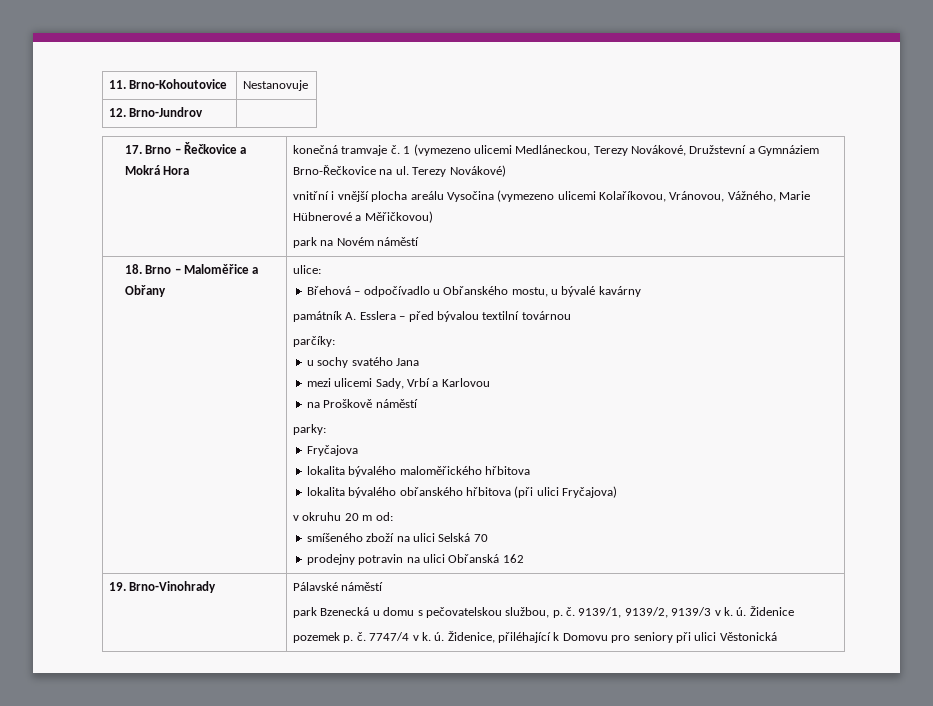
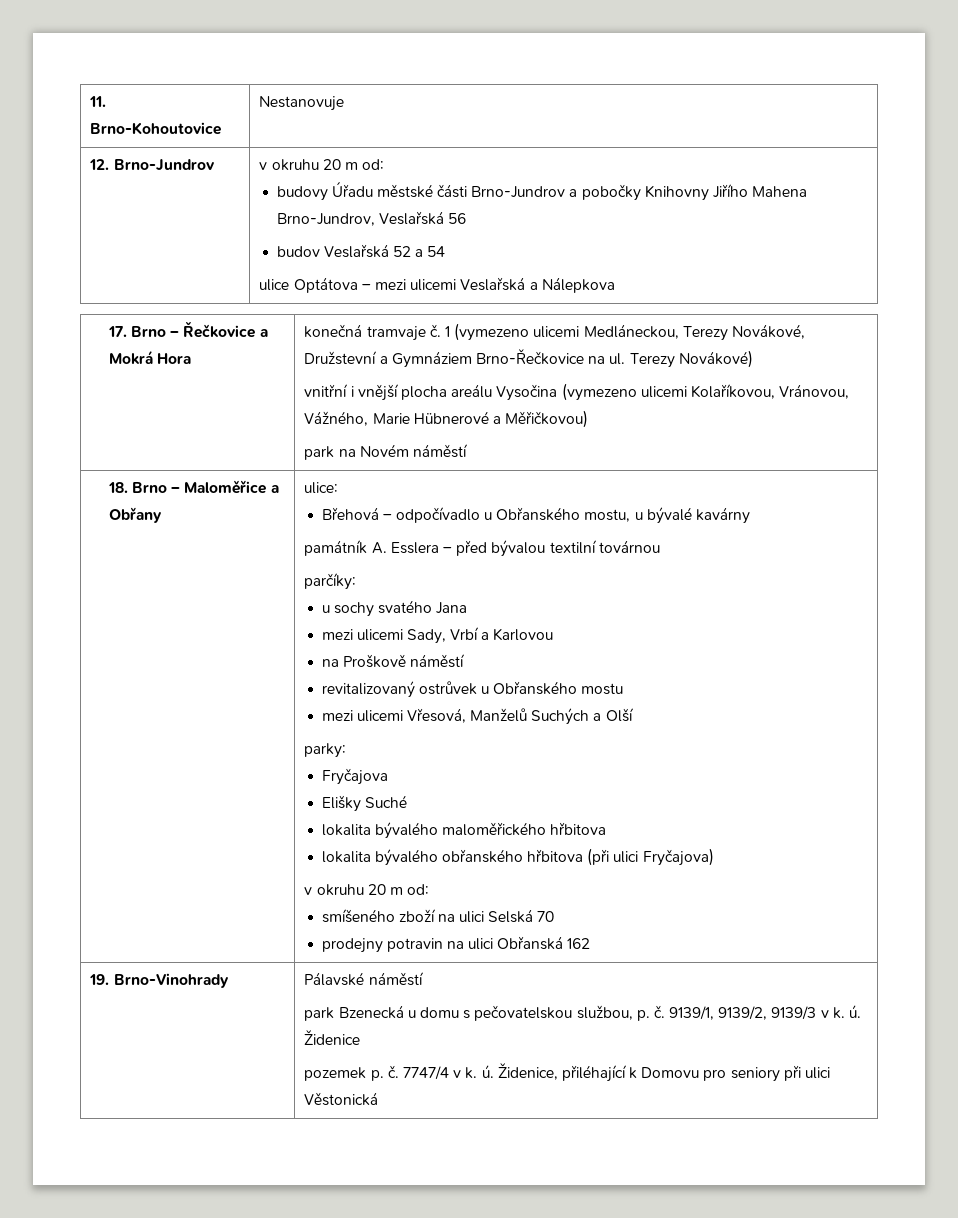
(204, 112) none -> [259,159,385,171] [276,181,808,201] [276,211,466,226] [276,244,446,258] [259,277,615,293] v okruhu 20 m od: // budovy Úřadu městské části Brno-Jundrov a pobočky Knihovny Jiřího Mahena Brno-Jundrov, Veslařská 56 // budov Veslařská 52 a 54 // ulice Optátova – mezi ulicemi Veslařská a Nálepkova
(418, 403) none -> [321,681,624,698] [321,708,634,725] // revitalizovaný ostrůvek u Obřanského mostu // mezi ulicemi Vřesová, Manželů Suchých a Olší
(358, 450) none -> [321,795,407,812] // Elišky Suché

